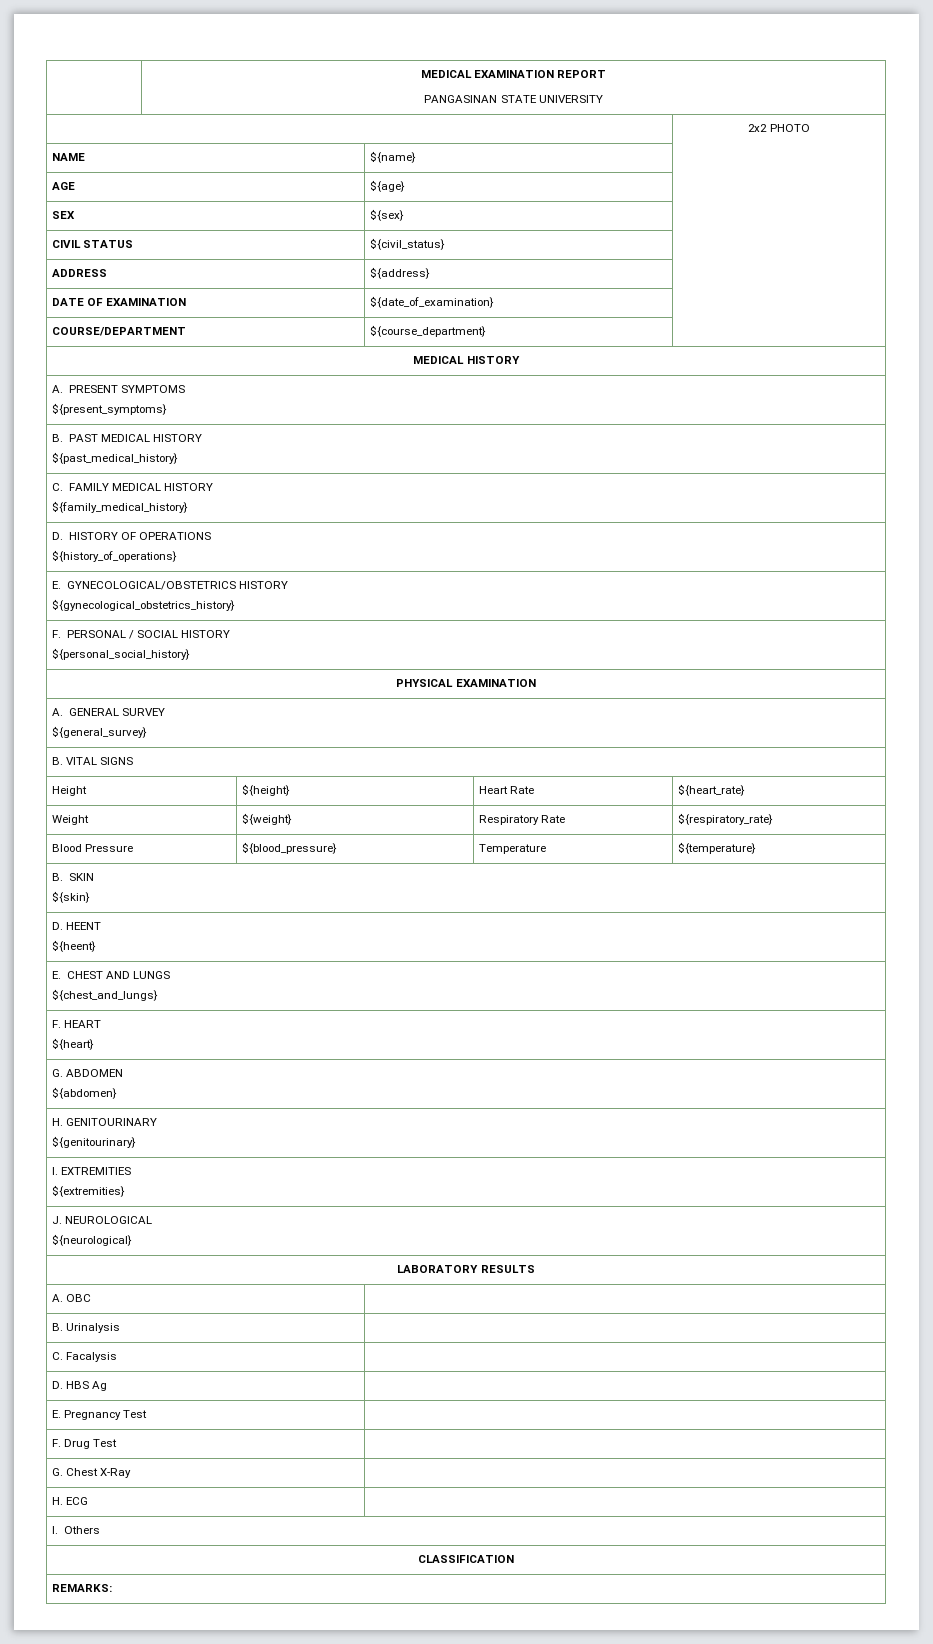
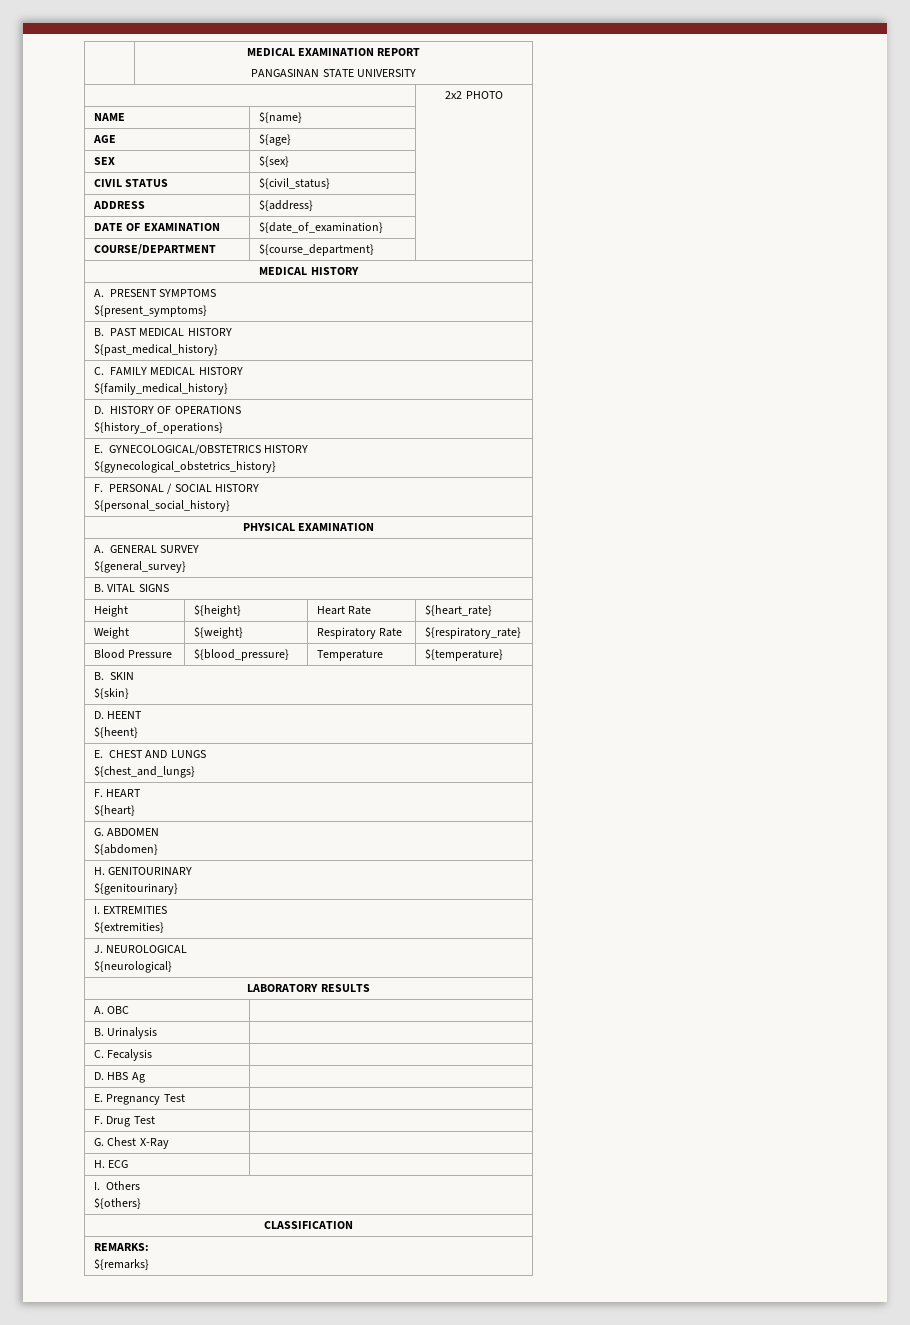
[65,1352,117,1362] Facalysis -> [107,1049,153,1061] Fecalysis
(100, 1530) none -> [94,1198,142,1209] // ${others}
(112, 1588) none -> [94,1259,150,1270] // ${remarks}

